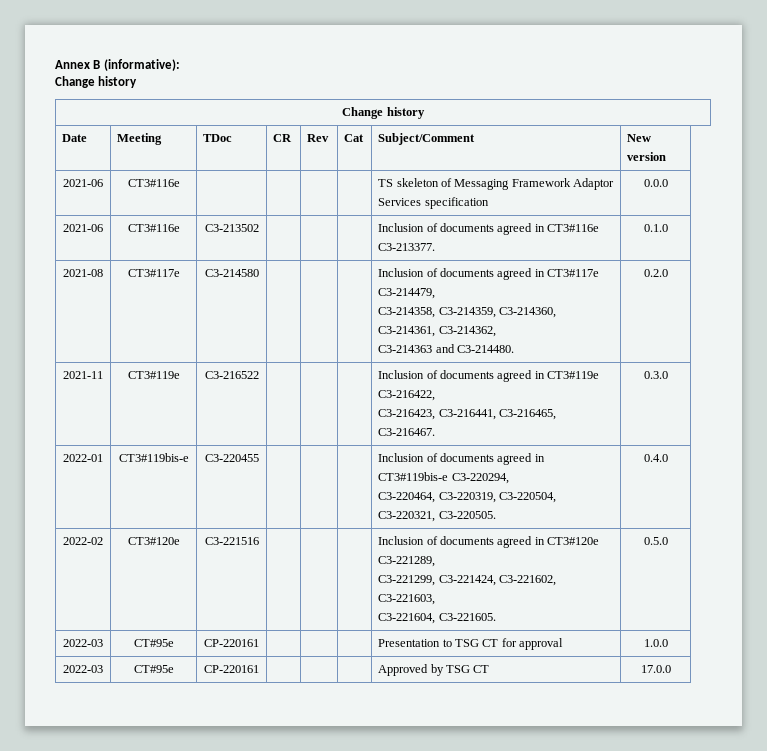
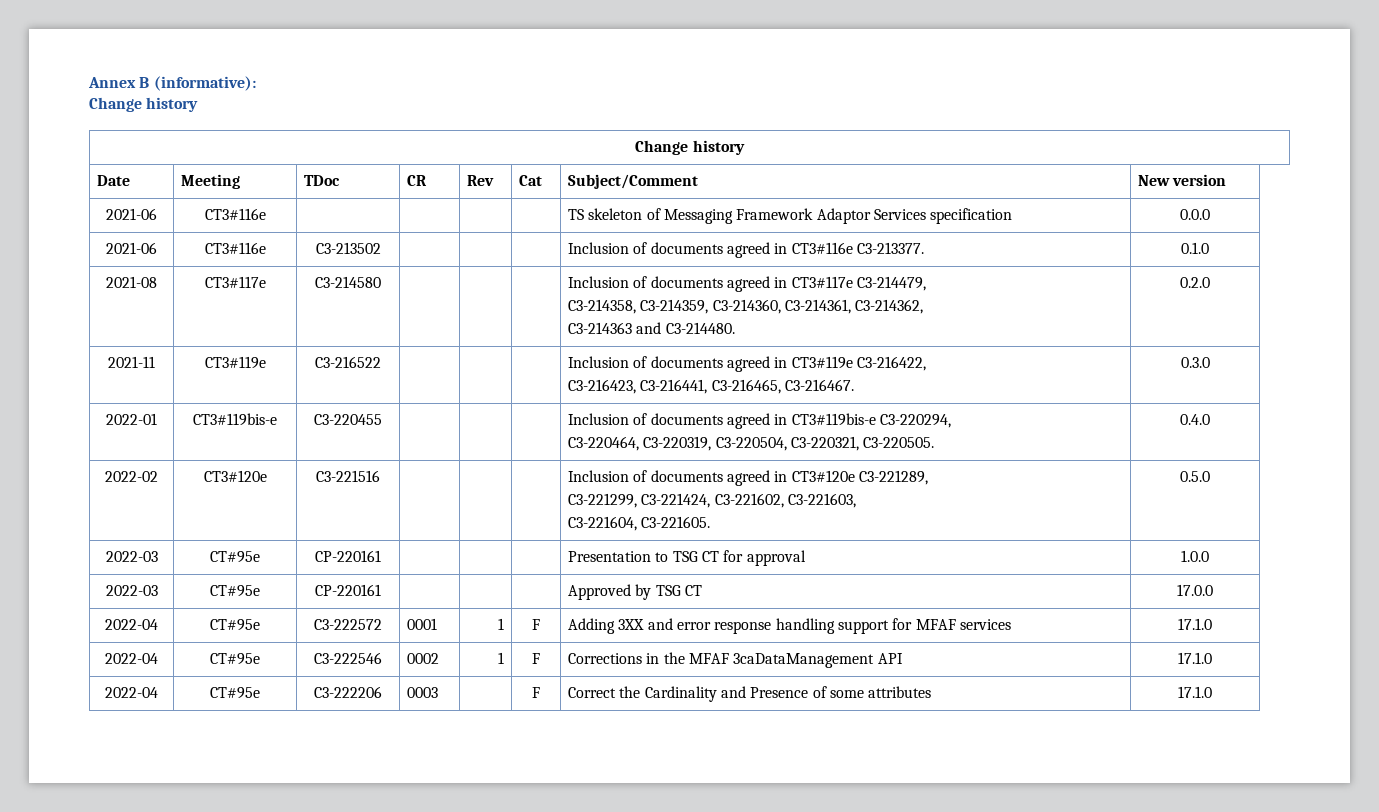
(671, 669) none -> [105,619,158,630] [210,619,260,631] [314,619,382,630] [407,618,438,630] [497,618,504,630] [532,619,540,630] [568,618,1012,634] [1178,618,1212,630] [105,653,158,664] [210,653,260,665] [314,652,382,664] [407,653,440,664] [497,652,504,664] [532,653,540,664] [568,652,903,668] [1178,652,1212,664] [105,687,158,698] [210,687,260,699] [314,686,382,698] [407,687,439,698] [532,687,540,698] [568,686,932,702] [1178,686,1212,698] // 2022-04 | CT#95e | C3-222572 | 0001 | 1 | F | Adding 3XX and error response handling support for MFAF services | 17.1.0 // 2022-04 | CT#95e | C3-222546 | 0002 | 1 | F | Corrections in the MFAF 3caDataManagement API | 17.1.0 // 2022-04 | CT#95e | C3-222206 | 0003 | | F | Correct the Cardinality and Presence of some attributes | 17.1.0

